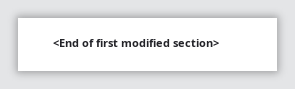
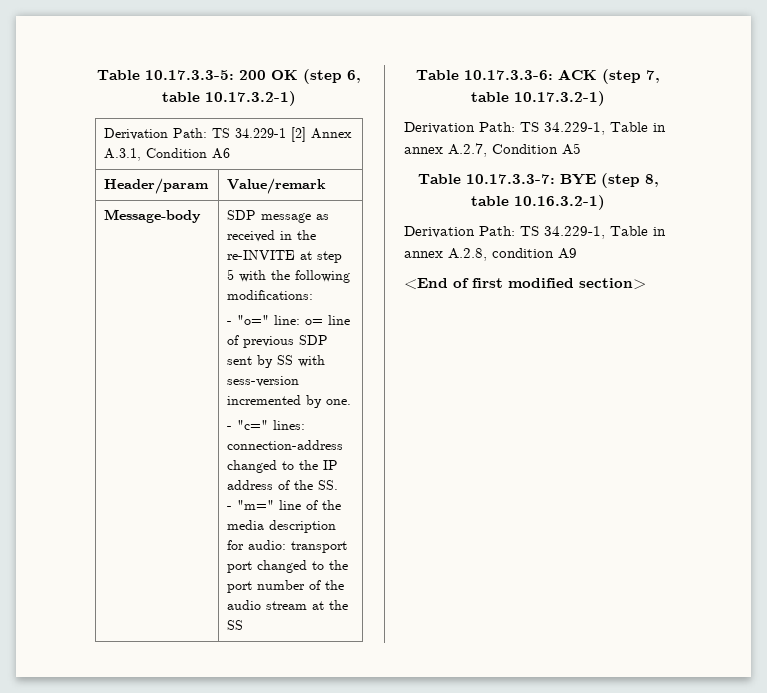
(53, 43) none -> [97,69,361,84] [162,91,296,106] [104,127,353,142] [104,148,231,161] [104,178,210,194] [227,178,327,194] [104,209,202,223] [227,210,330,223] [227,230,317,242] [227,250,343,263] [227,269,351,283] [227,290,314,300] [227,315,351,325] [227,335,329,348] [227,355,326,368] [227,376,300,387] [227,395,352,408] [227,420,306,430] [227,440,344,450] [227,460,339,473] [227,480,339,490] [227,500,342,510] [227,520,337,533] [227,540,348,553] [227,560,349,573] [227,580,345,593] [227,600,349,610] [227,620,244,630] [416,69,660,84] [471,91,605,106] [404,122,666,135] [404,143,581,157] [417,173,659,188] [471,195,605,210] [404,226,666,239] [404,248,577,261] Table 10.17.3.3-5: 200 OK (step 6, table 10.17.3.2-1) // Derivation Path: TS 34.229-1 [2] Annex A.3.1, Condition A6 // Header/param | Value/remark // Message-body | SDP message as received in the re-INVITE at step 5 with the following modifications: // - "o=" line: o= line of previous SDP sent by SS with sess-version incremented by one. // - "c=" lines: connection-address changed to the IP address of the SS. // - "m=" line of the media description for audio: transport port changed to the port number of the audio stream at the SS // Table 10.17.3.3-6: ACK (step 7, table 10.17.3.2-1) // Derivation Path: TS 34.229-1, Table in annex A.2.7, Condition A5 // Table 10.17.3.3-7: BYE (step 8, table 10.16.3.2-1) // Derivation Path: TS 34.229-1, Table in annex A.2.8, condition A9 //

